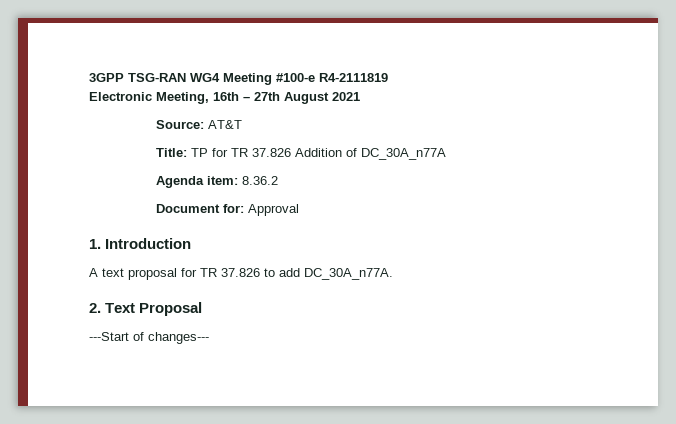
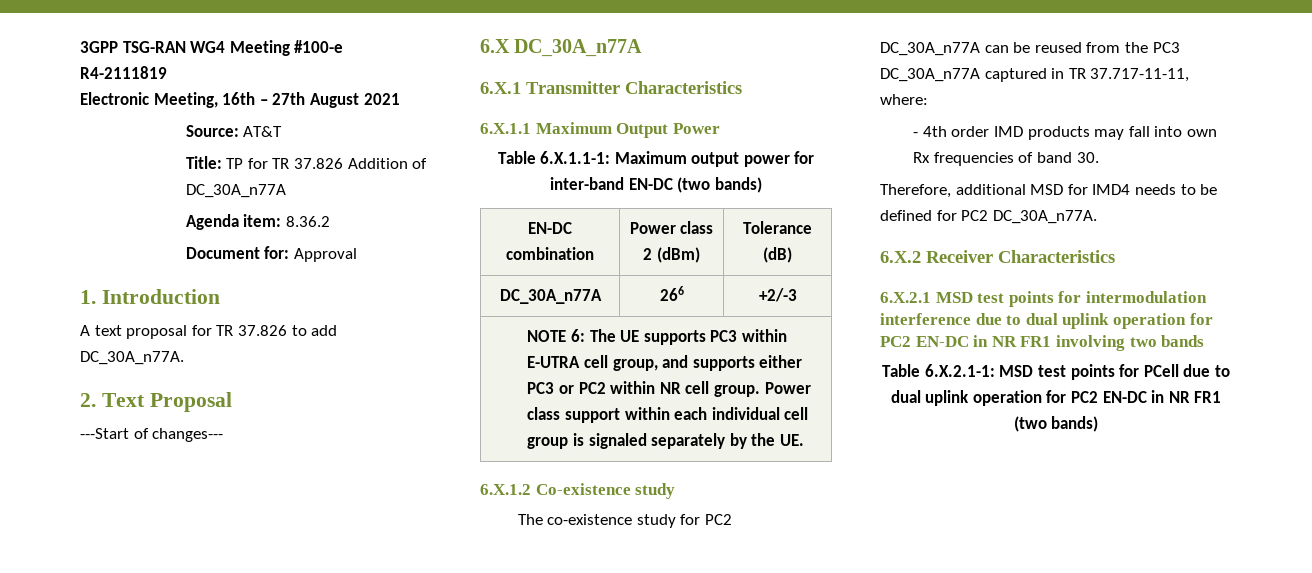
(209, 338) none -> [480,39,643,57] [480,81,742,94] [480,122,720,138] [497,151,815,167] [550,177,762,193] [528,222,572,234] [506,247,594,260] [629,221,714,234] [643,247,700,263] [743,221,812,234] [763,247,792,263] [499,289,602,304] [659,286,684,301] [758,288,797,302] [527,329,787,345] [527,355,803,371] [527,381,811,397] [527,407,809,423] [527,433,804,449] [480,483,676,499] [517,514,732,528] [880,42,1180,56] [880,68,1190,82] [880,94,928,105] [913,126,1217,140] [913,152,1099,166] [880,184,1218,198] [880,210,1097,224] [880,250,1115,263] [880,291,1207,307] [880,313,1213,329] [880,335,1205,351] [882,364,1230,380] [890,390,1222,406] [1013,416,1099,432] // 6.X DC_30A_n77A // 6.X.1 Transmitter Characteristics // 6.X.1.1 Maximum Output Power // Table 6.X.1.1-1: Maximum output power for inter-band EN-DC (two bands) // EN-DC combination | Power class 2 (dBm) | Tolerance (dB) // DC_30A_n77A | 266 | +2/-3 // NOTE 6: The UE supports PC3 within E-UTRA cell group, and supports either PC3 or PC2 within NR cell group. Power class support within each individual cell group is signaled separately by the UE. // 6.X.1.2 Co-existence study // The co-existence study for PC2 DC_30A_n77A can be reused from the PC3 DC_30A_n77A captured in TR 37.717-11-11, where: // - 4th order IMD products may fall into own Rx frequencies of band 30. // Therefore, additional MSD for IMD4 needs to be defined for PC2 DC_30A_n77A. // 6.X.2 Receiver Characteristics // 6.X.2.1 MSD test points for intermodulation interference due to dual uplink operation for PC2 EN-DC in NR FR1 involving two bands // Table 6.X.2.1-1: MSD test points for PCell due to dual uplink operation for PC2 EN-DC in NR FR1 (two bands)

